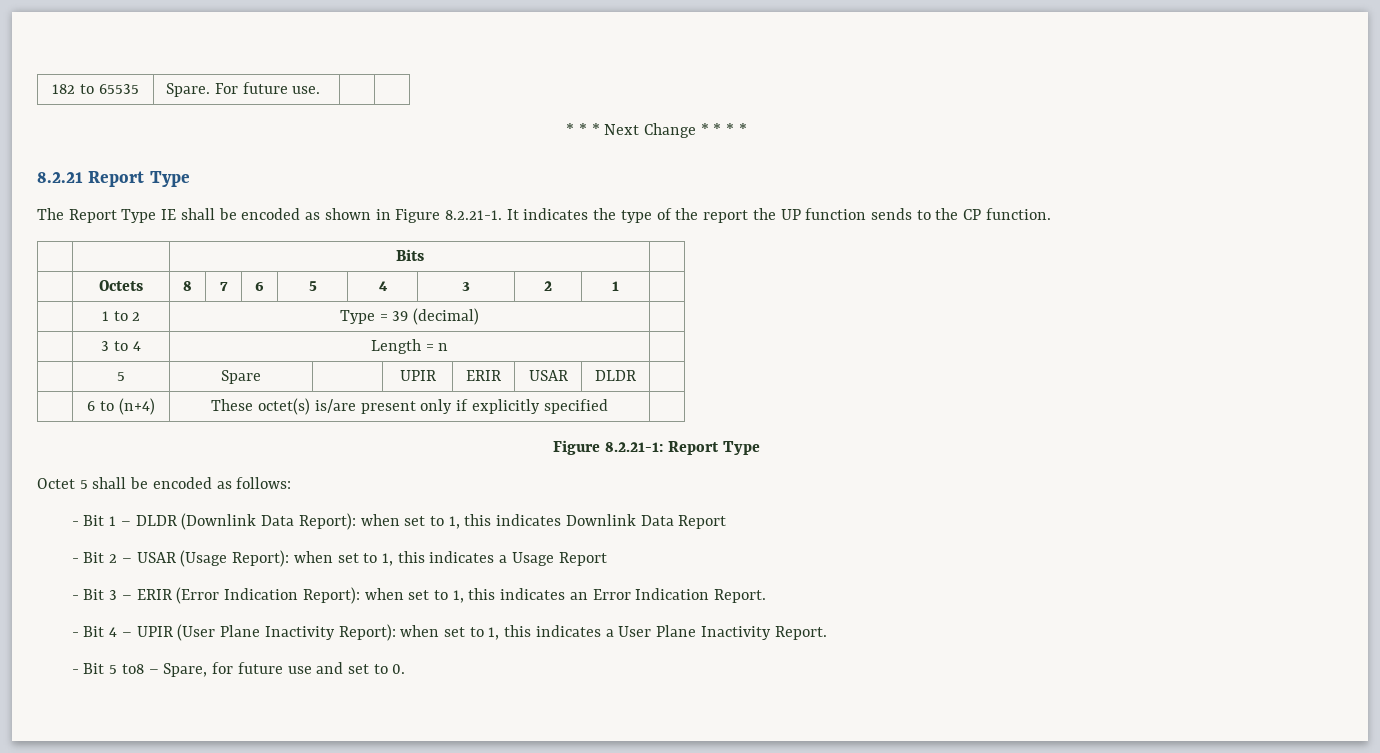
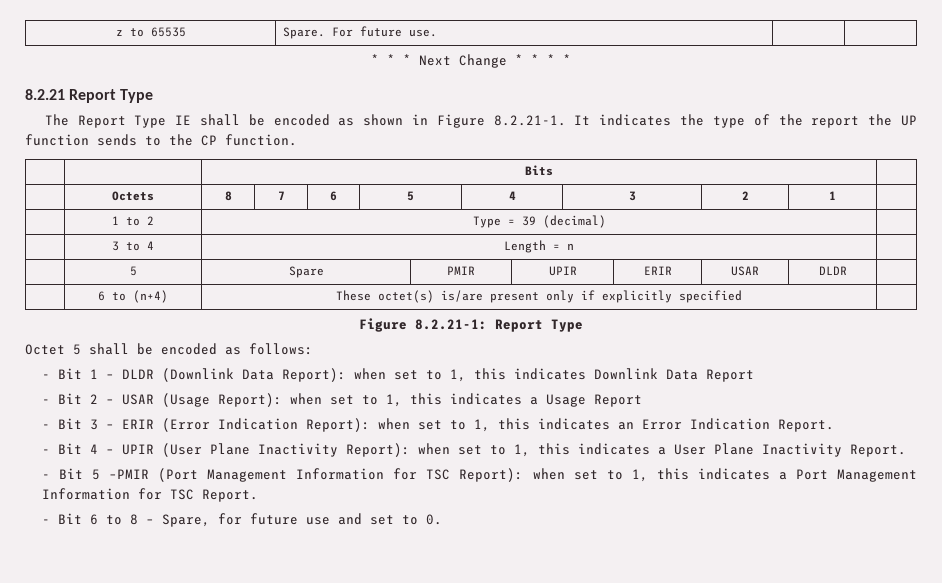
[52,84,76,94] 182 -> [115,30,123,36] z
(261, 377) none -> [447,266,475,275] PMIR
[121,664,144,674] to8 -> [109,468,917,482] [41,488,258,502] [41,513,138,525] –PMIR (Port Management Information for TSC Report): when set to 1, this indicates a Port Management Information for TSC Report. // - Bit 6 to 8

